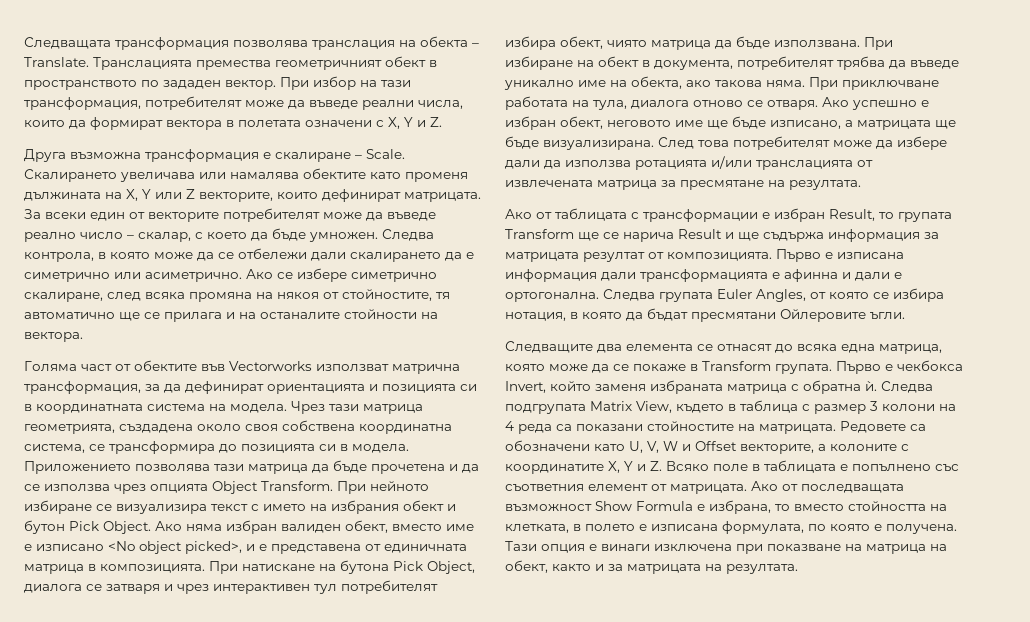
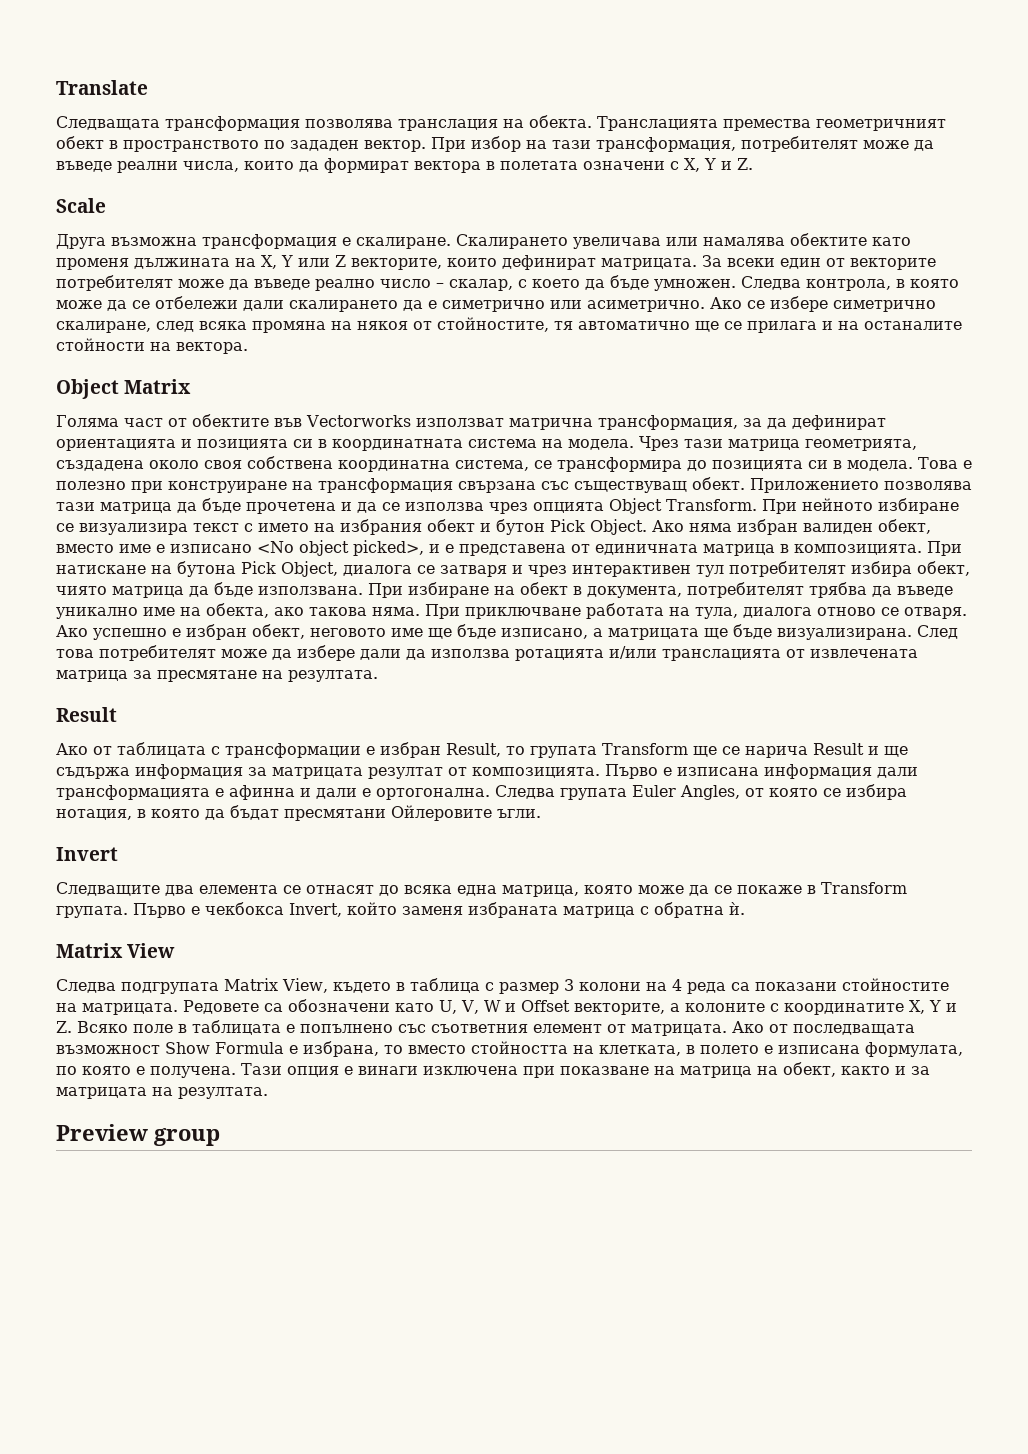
(24, 43) none -> [56,80,148,95] Translate //
[420,36,479,47] [24,57,89,67] обекта – Translate. -> [529,115,592,128] обекта.
(442, 122) none -> [56,198,106,213] // Scale
[275,149,405,162] скалиране – Scale. -> [356,237,451,249] скалиране.
(83, 337) none -> [56,379,192,399] // Object Matrix
(409, 448) none -> [918,457,972,469] [56,477,745,493] Това е полезно при конструиране на трансформация свързана със съществуващ обект.
(861, 185) none -> [56,707,117,722] // Result
(905, 315) none -> [56,847,118,861] // Invert
(877, 386) none -> [56,943,176,958] // Matrix View //
(798, 569) none -> [56,1124,220,1146] // Preview group

